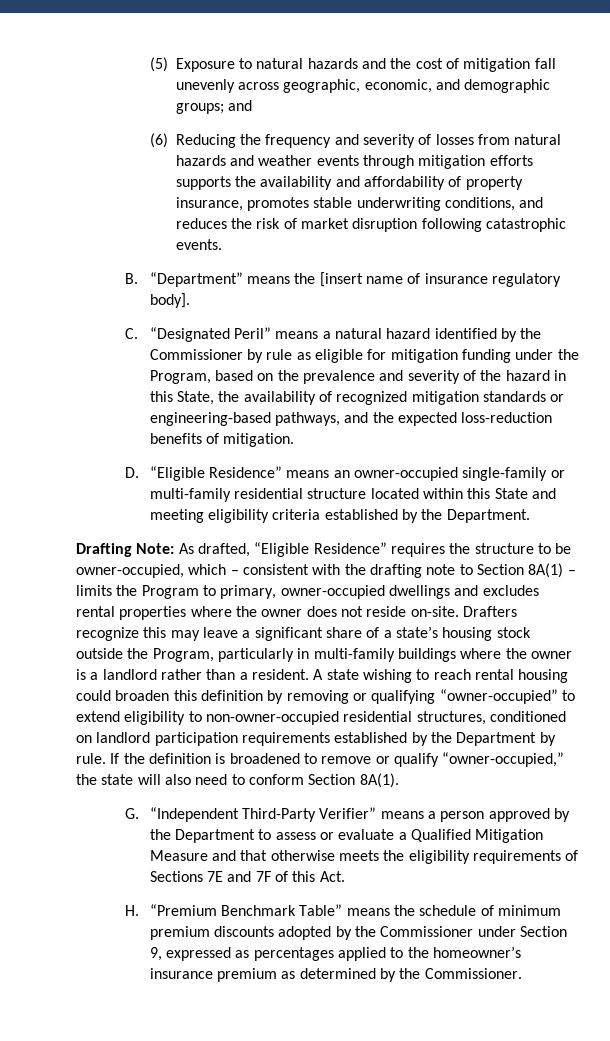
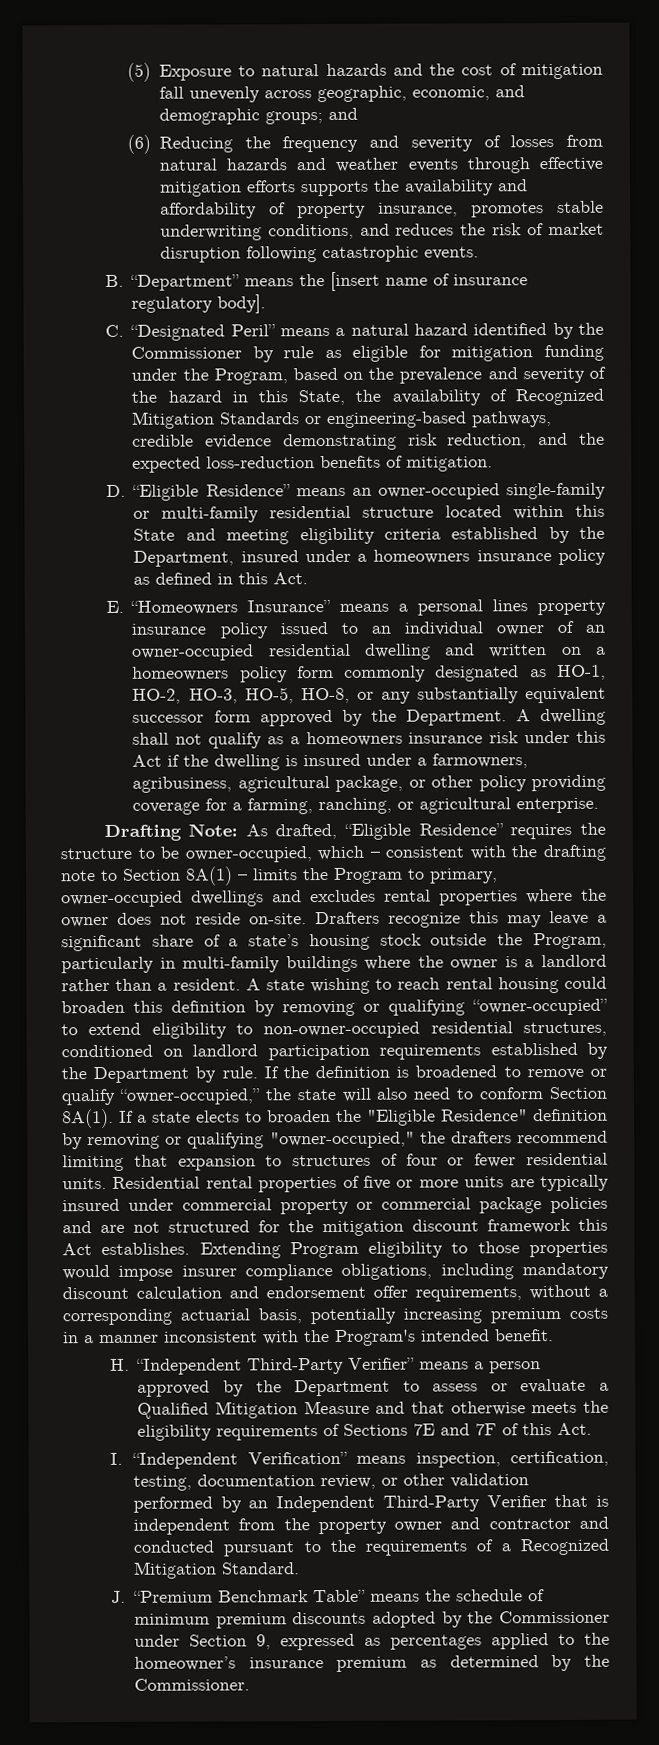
(415, 162) none -> [539,156,603,172] effective
[336,391,565,405] [149,412,341,426] recognized mitigation standards or engineering-based pathways, -> [514,388,604,406] [131,411,553,429] [132,433,528,451] Recognized Mitigation Standards or engineering-based pathways, credible evidence demonstrating risk reduction,
[446,509,530,523] Department. -> [133,548,606,567] [133,572,309,585] [105,599,606,616] [131,620,605,639] [132,643,606,661] [132,664,606,683] [132,686,606,704] [132,708,606,727] [132,730,606,749] [132,753,529,771] [132,774,606,793] [132,797,600,815] Department, insured under a homeowners insurance policy as defined in this Act. // E. “Homeowners Insurance” means a personal lines property insurance policy issued to an individual owner of an owner-occupied residential dwelling and written on a homeowners policy form commonly designated as HO-1, HO-2, HO-3, HO-5, HO-8, or any substantially equivalent successor form approved by the Department. A dwelling shall not qualify as a homeowners insurance risk under this Act if the dwelling is insured under a farmowners, agribusiness, agricultural package, or other policy providing coverage for a farming, ranching, or agricultural enterprise.
[125,808,140,819] // G. -> [119,1108,608,1126] [62,1130,608,1150] [62,1152,608,1172] [62,1174,609,1193] [62,1196,608,1215] [62,1218,608,1237] [62,1241,608,1259] [62,1262,609,1281] [62,1284,608,1302] [62,1307,608,1326] [63,1329,554,1346] [109,1358,130,1371] If a state elects to broaden the "Eligible Residence" definition by removing or qualifying "owner-occupied," the drafters recommend limiting that expansion to structures of four or fewer residential units. Residential rental properties of five or more units are typically insured under commercial property or commercial package policies and are not structured for the mitigation discount framework this Act establishes. Extending Program eligibility to those properties would impose insurer compliance obligations, including mandatory discount calculation and endorsement offer requirements, without a corresponding actuarial basis, potentially increasing premium costs in a manner inconsistent with the Program's intended benefit. // H.
[125,905,140,916] H. -> [109,1450,609,1469] [133,1473,530,1491] [133,1494,610,1513] [133,1516,609,1535] [133,1538,609,1557] [134,1561,301,1579] [110,1590,126,1603] I. “Independent Verification” means inspection, certification, testing, documentation review, or other validation performed by an Independent Third-Party Verifier that is independent from the property owner and contractor and conducted pursuant to the requirements of a Recognized Mitigation Standard. // J.

